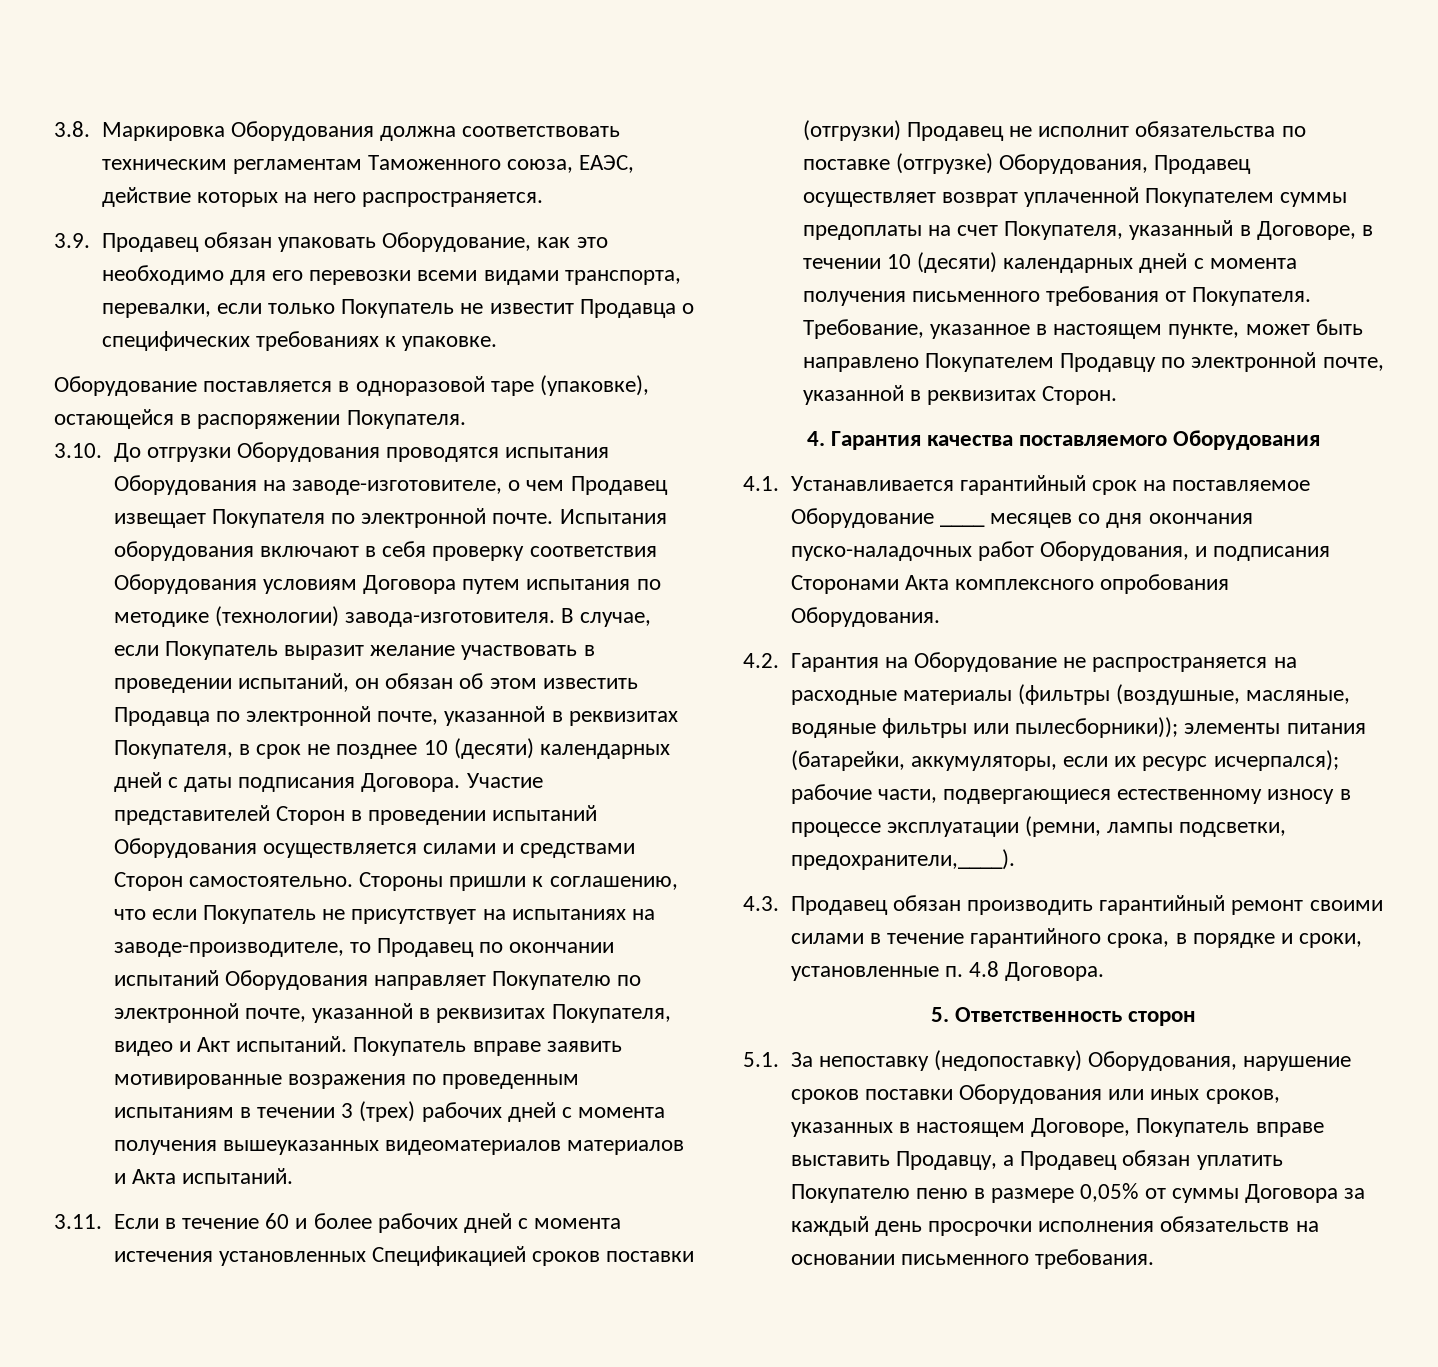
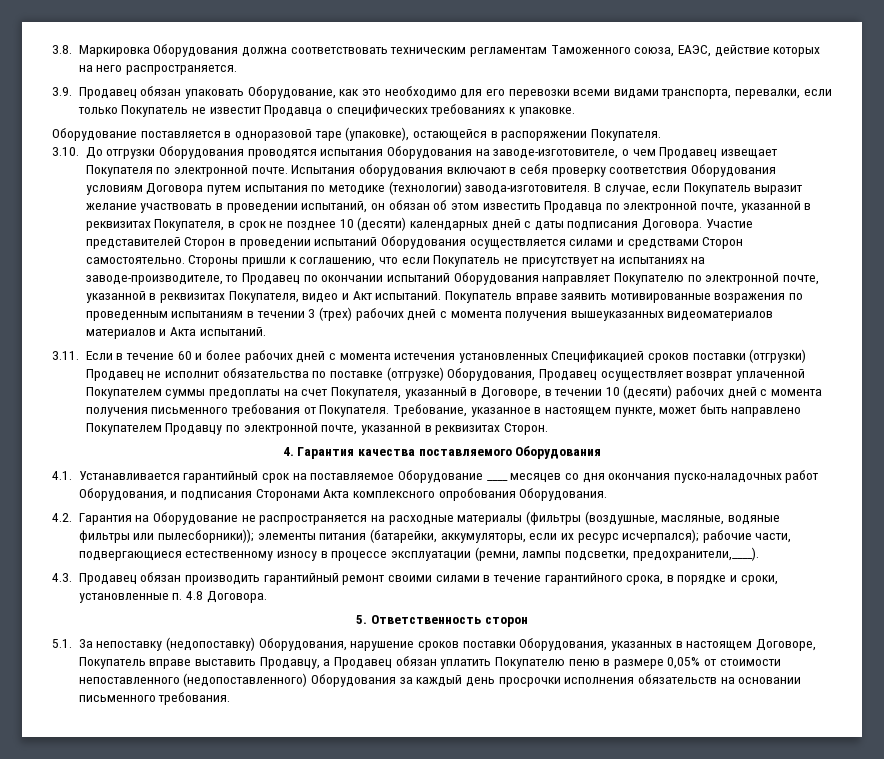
[1003,258,1134,273] календарных -> [676,386,725,399] рабочих
[958,1084,1280,1104] Оборудования или иных сроков, -> [519,638,608,651] Оборудования,
[1171,1184,1338,1203] суммы Договора -> [719,659,781,666] [78,673,397,687] стоимости непоставленного (недопоставленного) Оборудования

